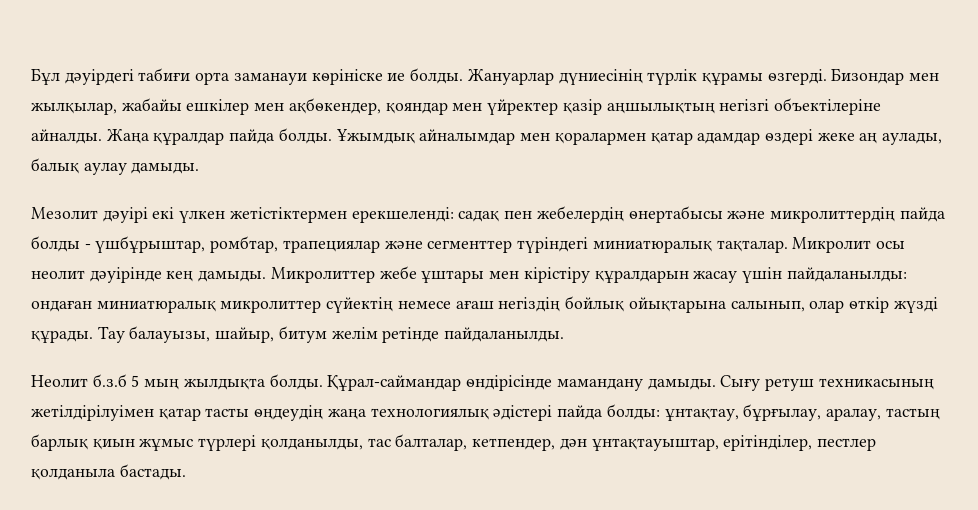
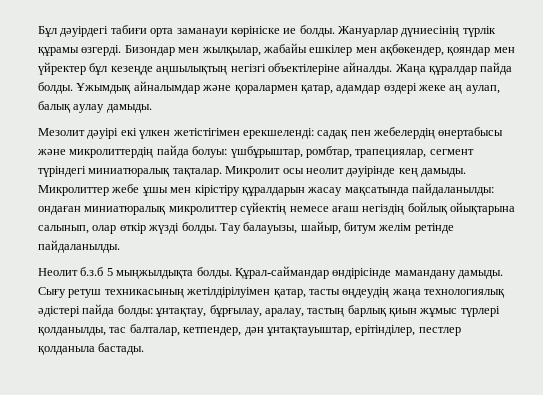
[562,99,602,115] қазір -> [89,63,153,75] бұл кезеңде
[520,132,693,145] мен қоралармен қатар -> [202,85,333,94] және қоралармен қатар,
[882,132,943,145] аулады, -> [465,85,500,94] аулап,
[229,207,347,223] жетістіктермен -> [172,128,240,136] жетістігімен
[31,236,513,253] болды - үшбұрыштар, ромбтар, трапециялар және сегменттер -> [192,146,474,158] болуы: үшбұрыштар, ромбтар, трапециялар, сегмент
[421,270,485,283] ұштары -> [142,187,168,196] ұшы
[741,267,782,283] үшін -> [344,187,409,196] мақсатында
[31,330,93,343] құрады. -> [181,222,217,234] болды.
[144,378,265,390] мың жылдықта -> [116,270,194,279] мыңжылдықта
[158,408,201,421] қатар -> [273,289,306,298] қатар,

